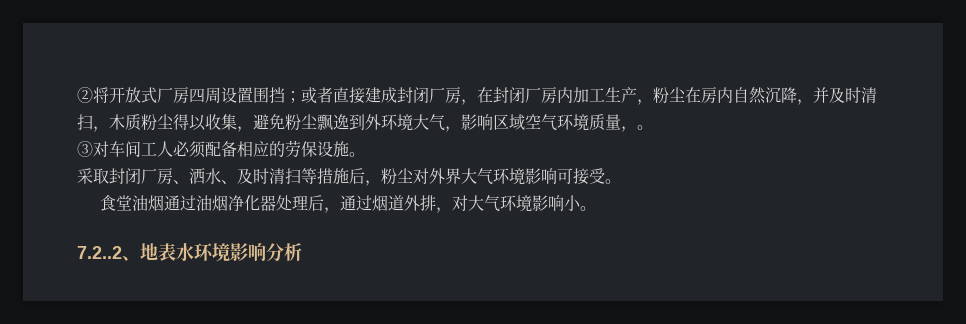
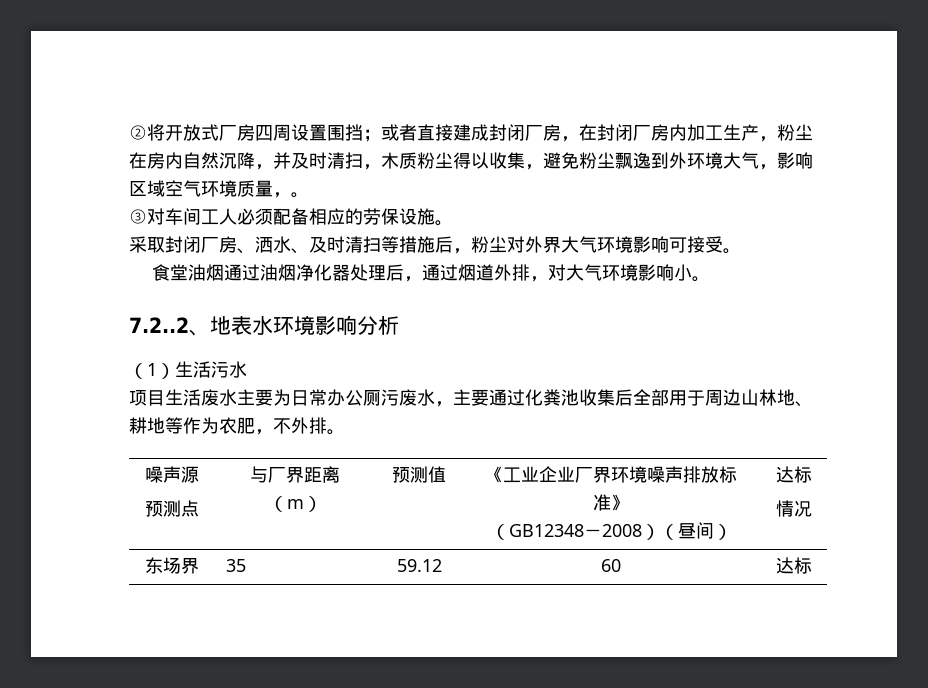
(302, 252) none -> [129,361,247,379] [129,389,813,407] [129,417,345,435] [144,466,199,483] [144,500,199,517] [250,466,340,483] [268,496,322,512] [392,466,446,483] [485,466,737,483] [593,494,629,511] [490,522,732,540] [775,466,812,483] [775,500,812,517] [144,557,199,574] [225,559,246,572] [396,559,442,572] [601,559,621,572] [775,557,812,574] // （1）生活污水 // 项目生活废水主要为日常办公厕污废水，主要通过化粪池收集后全部用于周边山林地、耕地等作为农肥，不外排。 // 噪声源 // 预测点 | 与厂界距离（m） | 预测值 | 《工业企业厂界环境噪声排放标准》 // （GB12348－2008）（昼间） | 达标 // 情况 // 东场界 | 35 | 59.12 | 60 | 达标

